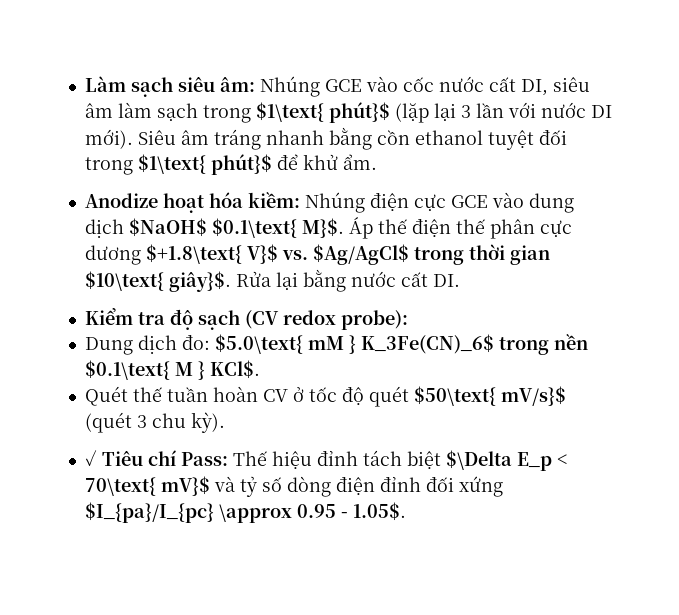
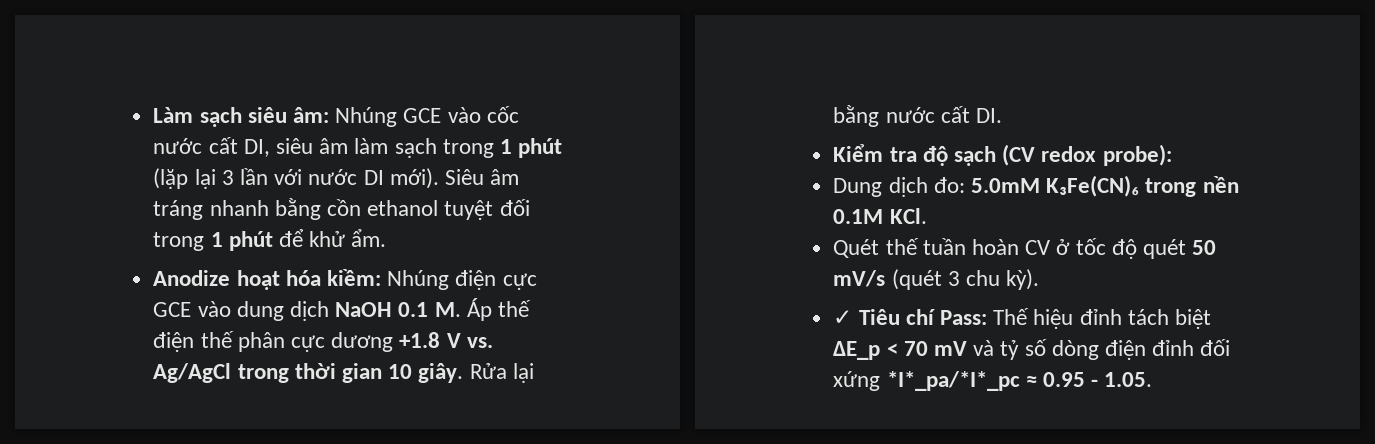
[255,102,390,123] $1\text{ phút}$ -> [499,138,563,158] 1 phút
[137,154,272,175] $1\text{ phút}$ -> [210,231,273,251] 1 phút
[128,218,344,238] $NaOH$ $0.1\text{ M}$. -> [335,302,461,317] NaOH 0.1 M.
[145,244,409,265] $+1.8\text{ V}$ vs. $Ag/AgCl$ -> [399,332,493,348] [153,363,232,383] +1.8 V vs. Ag/AgCl
[84,271,231,292] $10\text{ giây}$. -> [388,363,464,383] 10 giây.
[214,334,588,355] [84,360,260,380] $5.0\text{ mM } K_3Fe(CN)_6$ trong nền $0.1\text{ M } KCl$. -> [970,175,1239,197] [833,208,927,224] 5.0mM K₃Fe(CN)₆ trong nền 0.1M KCl.
[413,386,566,406] $50\text{ mV/s}$ -> [1192,240,1217,255] [833,270,886,287] 50 mV/s
[445,450,568,471] [84,476,210,496] $\Delta E_p < 70\text{ mV}$ -> [833,341,967,360] ΔE_p < 70 mV
[84,502,292,523] $I_{pa}/I_{pc} \approx -> [886,371,1037,391] *I*_pa/*I*_pc ≈
[352,502,406,521] 1.05$. -> [1104,372,1153,387] 1.05.

